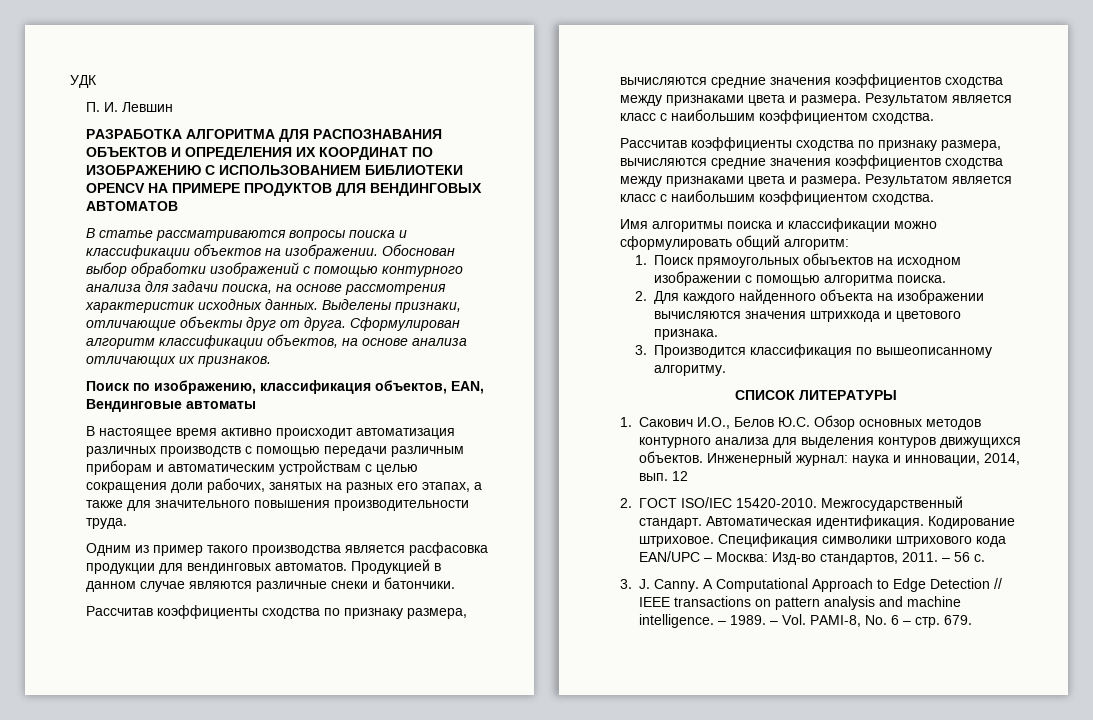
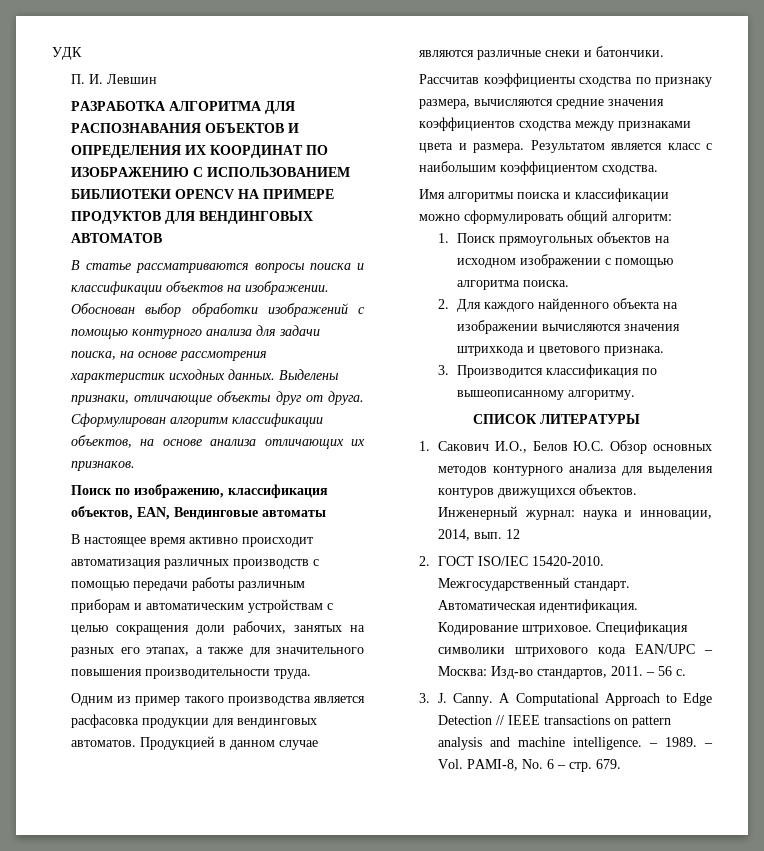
(387, 451) none -> [192,577,236,591] работы
[619,137,1001,151] [619,155,1003,169] [619,174,1012,187] [619,190,934,205] // Рассчитав коэффициенты сходства по признаку размера, вычисляются средние значения коэффициентов сходства между признаками цвета и размера. Результатом является класс с наибольшим коэффициентом сходства. -> (659, 170) none
[803,253,874,265] обыъектов -> [597,232,652,243] объектов

